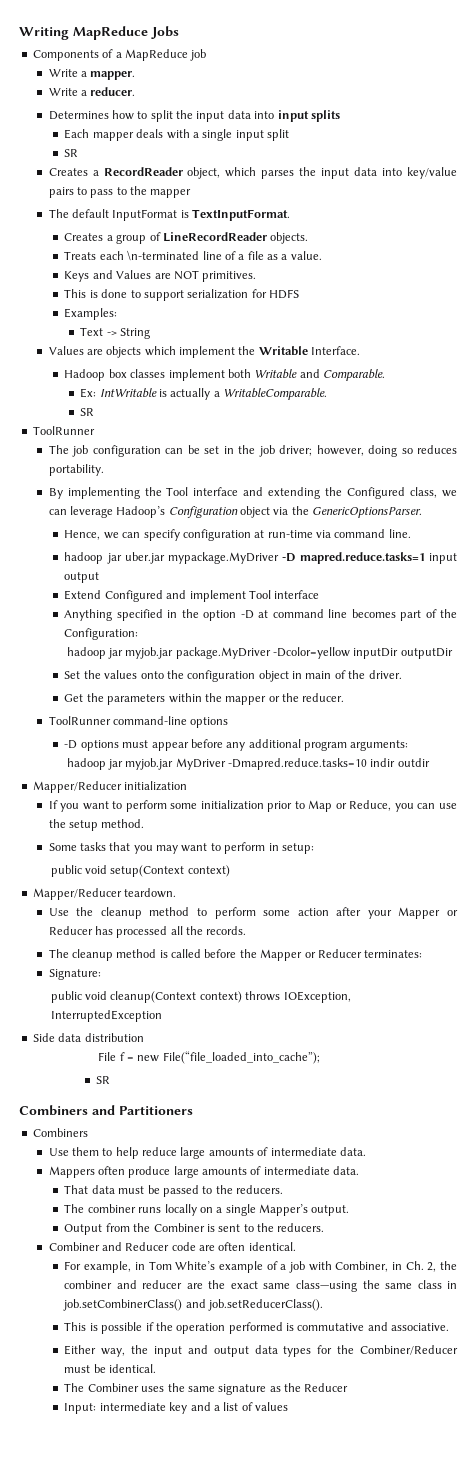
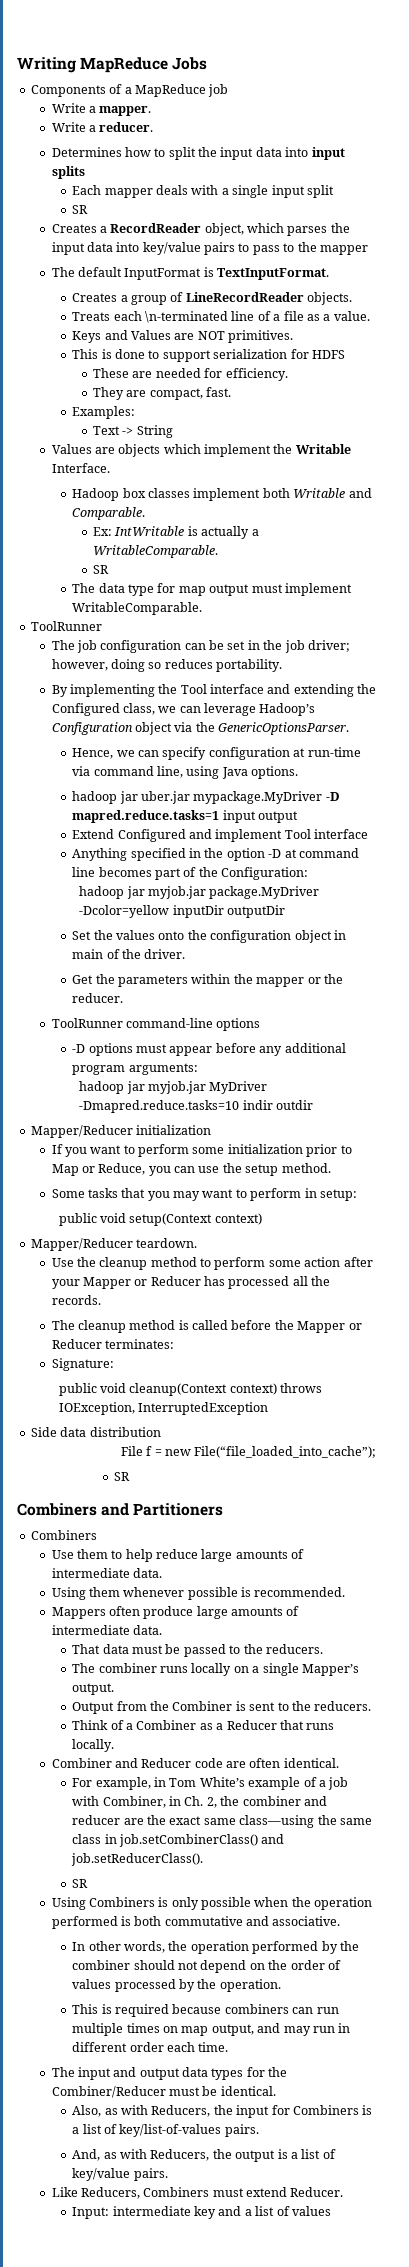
(300, 294) none -> [93,368,288,381] [93,387,232,400] // These are needed for efficiency. // They are compact, fast.
(95, 412) none -> [72,583,352,596] [72,602,203,615] // The data type for map output must implement WritableComparable.
[388,529,411,538] line. -> [157,766,299,779] line, using Java options.
(366, 1151) none -> [51,1587,346,1600] // Using them whenever possible is recommended.
(325, 1227) none -> [72,1720,335,1730] [72,1739,115,1752] // Think of a Combiner as a Reducer that runs locally.
[64,1322,154,1334] This is possible if -> [72,1879,89,1888] [51,1897,289,1910] SR // Using Combiners is only possible when
(295, 1327) none -> [134,1916,162,1926] both
[64,1345,149,1357] Either way, the -> [72,1941,359,1954] [72,1960,341,1973] [72,1979,281,1992] [72,2004,339,2017] [72,2023,351,2036] [72,2042,229,2052] [51,2067,75,2077] In other words, the operation performed by the combiner should not depend on the order of values processed by the operation. // This is required because combiners can run multiple times on map output, and may run in different order each time. // The
[64,1383,349,1395] The Combiner uses the same signature as the Reducer -> [72,2105,373,2118] [72,2124,259,2137] [72,2149,336,2162] [72,2168,168,2181] [51,2187,344,2199] Also, as with Reducers, the input for Combiners is a list of key/list-of-values pairs. // And, as with Reducers, the output is a list of key/value pairs. // Like Reducers, Combiners must extend Reducer.

